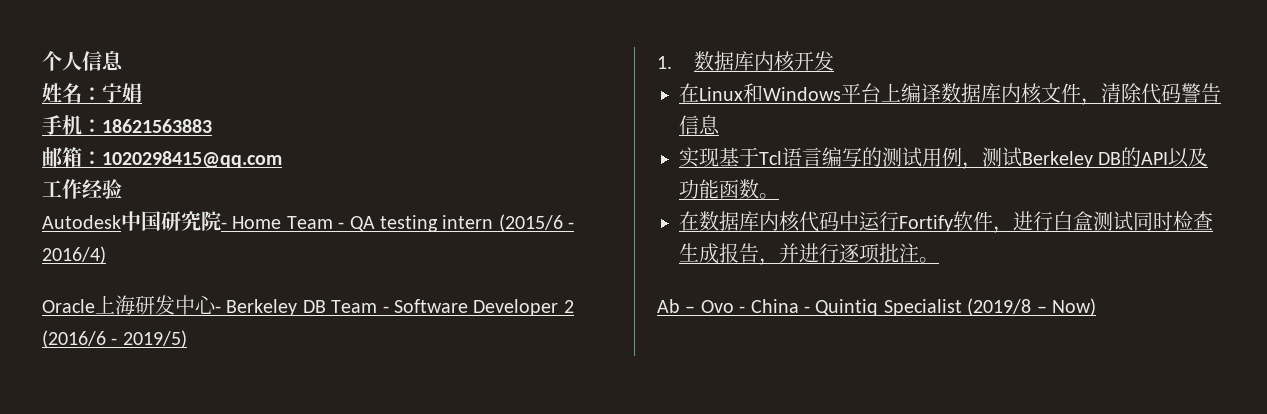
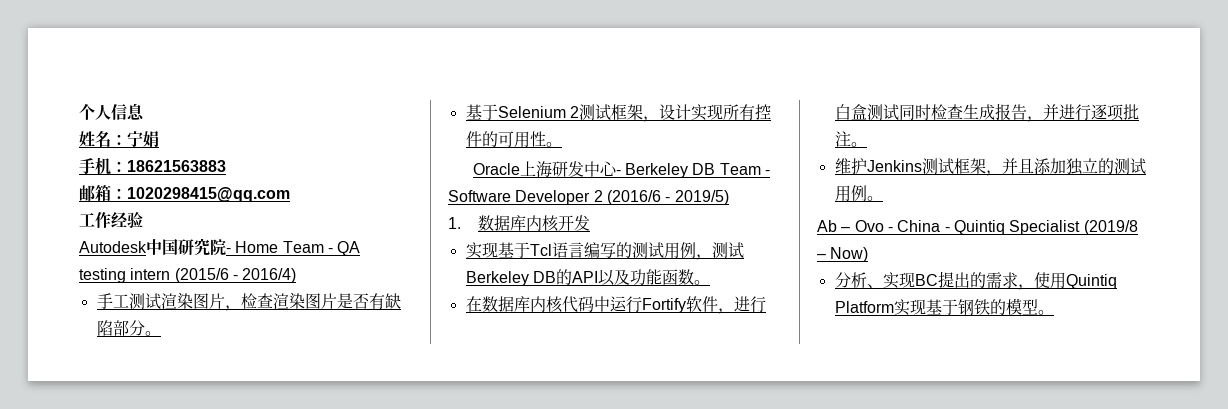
(106, 255) none -> [96,293,401,311] [96,320,161,336] [465,104,771,122] [465,131,562,148] // 手工测试渲染图片，检查渲染图片是否有缺陷部分。 // 基于Selenium 2测试框架，设计实现所有控件的可用性。
[679,83,1221,106] [679,115,720,135] // 在Linux和Windows平台上编译数据库内核文件，清除代码警告信息 -> (590, 223) none
(939, 260) none -> [834,158,1146,176] [834,185,883,202] // 维护Jenkins测试框架，并且添加独立的测试用例。
(1096, 307) none -> [834,271,1117,290] [834,298,1054,316] // 分析、实现BC提出的需求，使用Quintiq Platform实现基于钢铁的模型。

